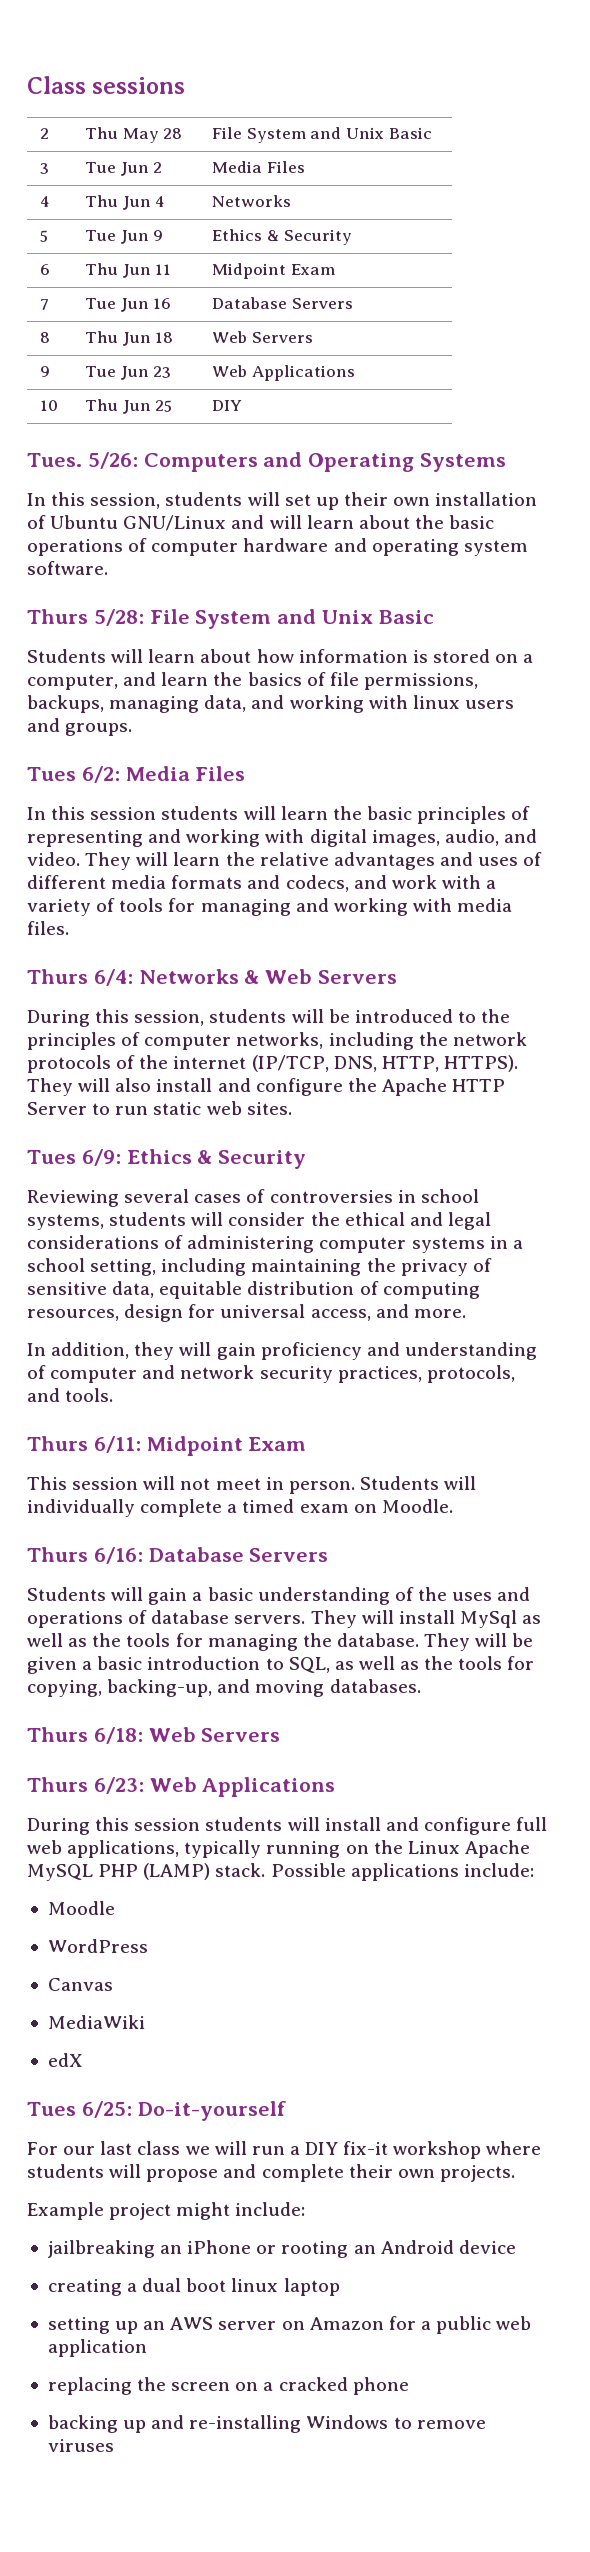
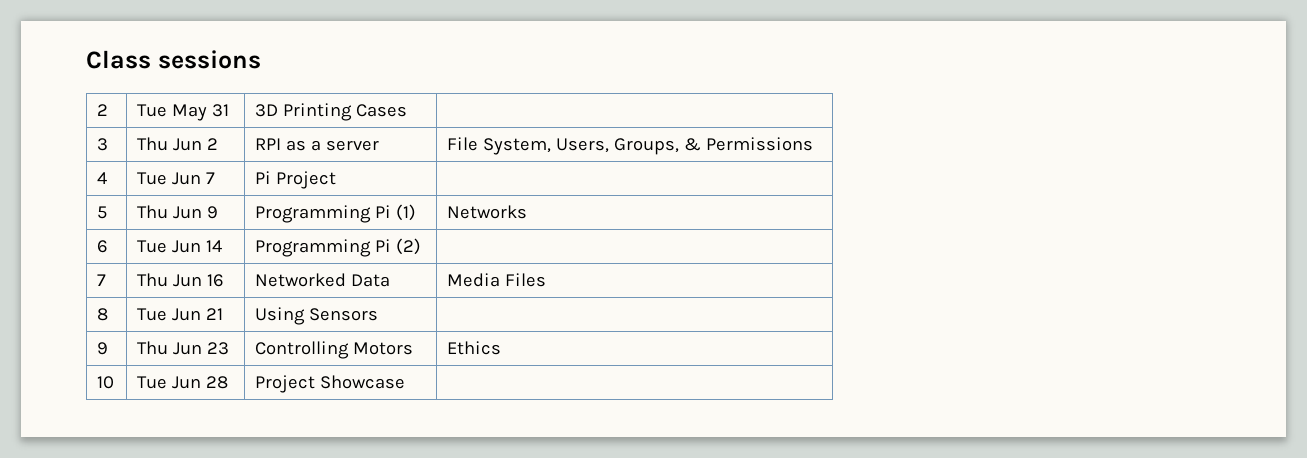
[85,127,183,143] [212,127,432,143] [40,163,50,174] [85,162,163,176] [212,161,305,173] [40,196,51,207] [85,195,166,210] [212,195,292,207] [40,230,49,242] [85,230,164,244] [212,229,353,245] [40,264,51,275] [85,263,172,278] [212,263,335,279] [40,299,50,310] [85,298,172,312] [212,297,353,309] [40,332,51,343] [85,331,174,346] [212,331,313,343] [40,366,51,377] [85,366,172,380] [212,365,355,381] [40,400,59,411] [85,399,173,414] [212,400,243,411] [27,452,507,472] [27,492,538,510] [27,515,495,531] [27,538,528,556] [27,561,108,575] [27,609,434,629] [27,649,534,663] [27,672,478,690] [27,695,514,713] [27,718,133,736] [27,766,246,783] [27,806,531,824] [27,829,537,847] [27,852,543,870] [27,875,497,892] [27,898,513,916] [27,921,69,935] [27,969,398,986] [27,1009,511,1027] [27,1032,527,1050] [27,1055,518,1073] [27,1078,506,1096] [27,1101,292,1115] [27,1149,307,1169] [27,1189,479,1207] [27,1212,491,1230] [27,1235,523,1253] [27,1258,492,1276] [27,1281,480,1299] [27,1304,466,1322] [27,1342,537,1360] [27,1365,515,1383] [27,1388,114,1402] [27,1436,307,1456] [27,1476,477,1494] [27,1499,453,1517] [27,1547,329,1564] [27,1587,531,1605] [27,1610,542,1628] [27,1633,534,1651] [27,1656,535,1674] [27,1679,421,1697] [27,1727,281,1744] [27,1777,336,1797] [27,1817,548,1835] [27,1840,530,1858] [27,1863,534,1881] [47,1901,115,1915] [47,1939,148,1953] [47,1978,113,1991] [47,2015,145,2029] [47,2053,83,2067] [27,2101,286,2121] [27,2141,542,2159] [27,2164,515,2182] [27,2202,306,2220] [47,2240,516,2258] [47,2278,340,2296] [47,2316,532,2334] [47,2339,147,2357] [47,2377,409,2395] [47,2415,486,2433] [47,2439,114,2452] Thu May 28 | File System and Unix Basic // 3 | Tue Jun 2 | Media Files // 4 | Thu Jun 4 | Networks // 5 | Tue Jun 9 | Ethics & Security // 6 | Thu Jun 11 | Midpoint Exam // 7 | Tue Jun 16 | Database Servers // 8 | Thu Jun 18 | Web Servers // 9 | Tue Jun 23 | Web Applications // 10 | Thu Jun 25 | DIY // Tues. 5/26: Computers and Operating Systems // In this session, students will set up their own installation of Ubuntu GNU/Linux and will learn about the basic operations of computer hardware and operating system software. // Thurs 5/28: File System and Unix Basic // Students will learn about how information is stored on a computer, and learn the basics of file permissions, backups, managing data, and working with linux users and groups. // Tues 6/2: Media Files // In this session students will learn the basic principles of representing and working with digital images, audio, and video. They will learn the relative advantages and uses of different media formats and codecs, and work with a variety of tools for managing and working with media files. // Thurs 6/4: Networks & Web Servers // During this session, students will be introduced to the principles of computer networks, including the network protocols of the internet (IP/TCP, DNS, HTTP, HTTPS). They will also install and configure the Apache HTTP Server to run static web sites. // Tues 6/9: Ethics & Security // Reviewing several cases of controversies in school systems, students will consider the ethical and legal considerations of administering computer systems in a school setting, including maintaining the privacy of sensitive data, equitable distribution of computing resources, design for universal access, and more. // In addition, they will gain proficiency and understanding of computer and network security practices, protocols, and tools. // Thurs 6/11: Midpoint Exam // This session will not meet in person. Students will individually complete a timed exam on Moodle. // Thurs 6/16: Database Servers // Students will gain a basic understanding of the uses and operations of database servers. They will install MySql as well as the tools for managing the database. They will be given a basic introduction to SQL, as well as the tools for copying, backing-up, and moving databases. // Thurs 6/18: Web Servers // Thurs 6/23: Web Applications // During this session students will install and configure full web applications, typically running on the Linux Apache MySQL PHP (LAMP) stack. Possible applications include: // Moodle // WordPress // Canvas // MediaWiki // edX // Tues 6/25: Do-it-yourself // For our last class we will run a DIY fix-it workshop where students will propose and complete their own projects. // Example project might include: // jailbreaking an iPhone or rooting an Android device // creating a dual boot linux laptop // setting up an AWS server on Amazon for a public web application // replacing the screen on a cracked phone // backing up and re-installing Windows to remove viruses -> [137,104,230,121] [255,103,408,121] [97,138,109,151] [137,137,219,151] [255,138,380,151] [447,137,814,155] [97,172,108,184] [137,172,216,185] [255,171,337,189] [97,206,108,219] [137,205,219,219] [255,204,417,223] [447,205,528,219] [97,240,109,253] [137,240,223,253] [255,238,422,257] [97,274,107,286] [137,273,225,287] [255,273,391,287] [447,273,547,287] [97,308,109,321] [137,308,224,321] [255,307,379,325] [97,342,109,355] [137,341,230,355] [255,341,414,359] [447,341,502,355] [97,376,115,389] [137,376,229,389] [255,375,406,393] Tue May 31 | 3D Printing Cases | // 3 | Thu Jun 2 | RPI as a server | File System, Users, Groups, & Permissions // 4 | Tue Jun 7 | Pi Project | // 5 | Thu Jun 9 | Programming Pi (1) | Networks // 6 | Tue Jun 14 | Programming Pi (2) | // 7 | Thu Jun 16 | Networked Data | Media Files // 8 | Tue Jun 21 | Using Sensors | // 9 | Thu Jun 23 | Controlling Motors | Ethics // 10 | Tue Jun 28 | Project Showcase |

